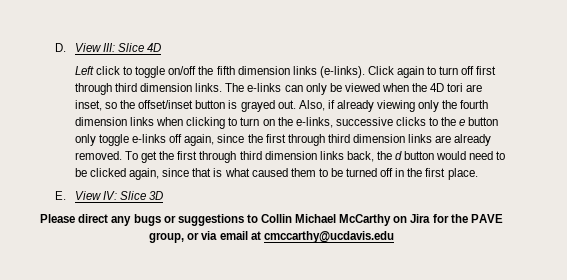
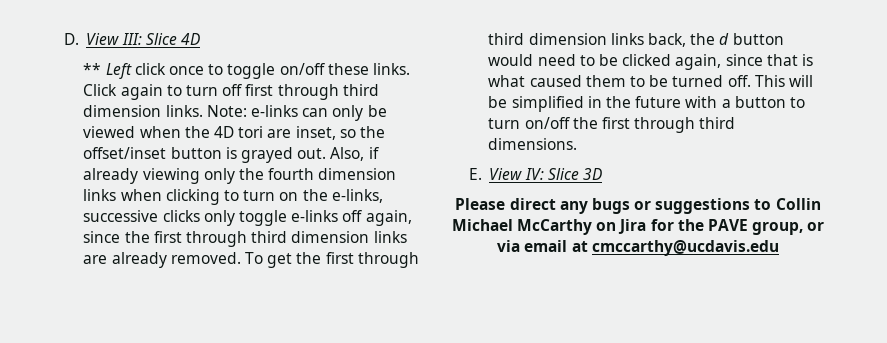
(162, 47) none -> [83,63,102,75] **
(121, 70) none -> [168,66,204,75] once
[198,66,365,78] the fifth dimension links (e-links). -> [327,63,410,75] these links.
[225,83,245,92] The -> [206,105,247,117] Note:
[429,117,499,126] to the e button -> (200, 216) none
[380,168,478,180] off in the first place. -> [727,75,813,87] [488,96,805,112] [488,117,736,133] [488,138,578,150] off. This will be simplified in the future with a button to turn on/off the first through third dimensions.

